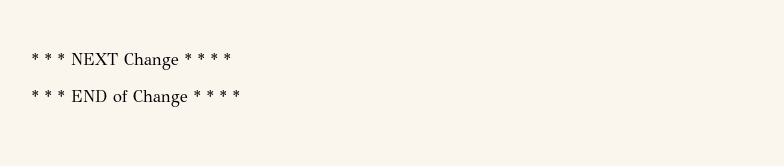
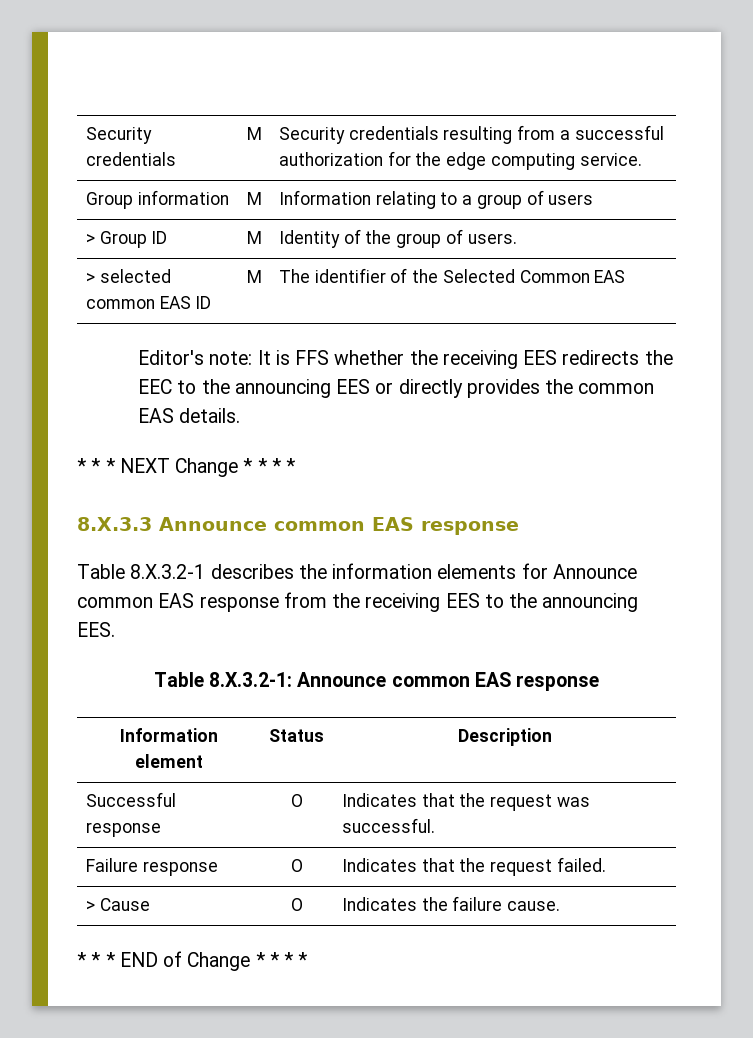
(32, 59) none -> [85,127,152,144] [85,152,176,166] [246,127,262,140] [278,125,664,144] [278,151,642,170] [85,190,229,209] [246,192,262,205] [278,190,594,209] [85,231,168,248] [246,231,262,244] [278,229,517,248] [85,269,171,283] [85,296,212,309] [246,270,262,283] [278,268,626,283] [138,350,673,369] [138,379,655,398] [138,408,241,423] Security credentials | M | Security credentials resulting from a successful authorization for the edge computing service. // Group information | M | Information relating to a group of users // > Group ID | M | Identity of the group of users. // > selected common EAS ID | M | The identifier of the Selected Common EAS // Editor's note: It is FFS whether the receiving EES redirects the EEC to the announcing EES or directly provides the common EAS details. //
(231, 59) none -> [77,517,519,535] [77,563,637,579] [77,592,639,612] [77,622,115,637] [153,672,600,691] [119,728,218,742] [134,754,203,768] [269,729,324,742] [457,728,552,746] [85,792,176,807] [85,822,161,837] [290,794,303,807] [341,793,590,811] [341,818,435,833] [85,858,218,876] [290,859,303,872] [341,857,606,876] [85,898,150,911] [290,898,303,911] [341,896,561,911] // 8.X.3.3 Announce common EAS response // Table 8.X.3.2-1 describes the information elements for Announce common EAS response from the receiving EES to the announcing EES. // Table 8.X.3.2-1: Announce common EAS response // Information element | Status | Description // Successful response | O | Indicates that the request was successful. // Failure response | O | Indicates that the request failed. // > Cause | O | Indicates the failure cause.

